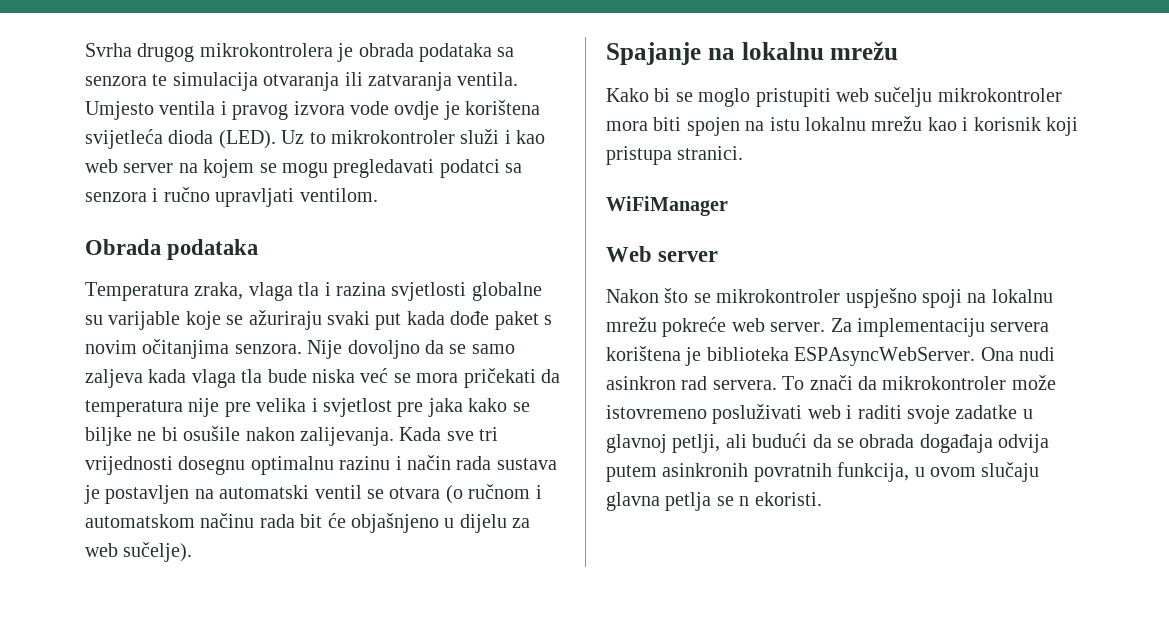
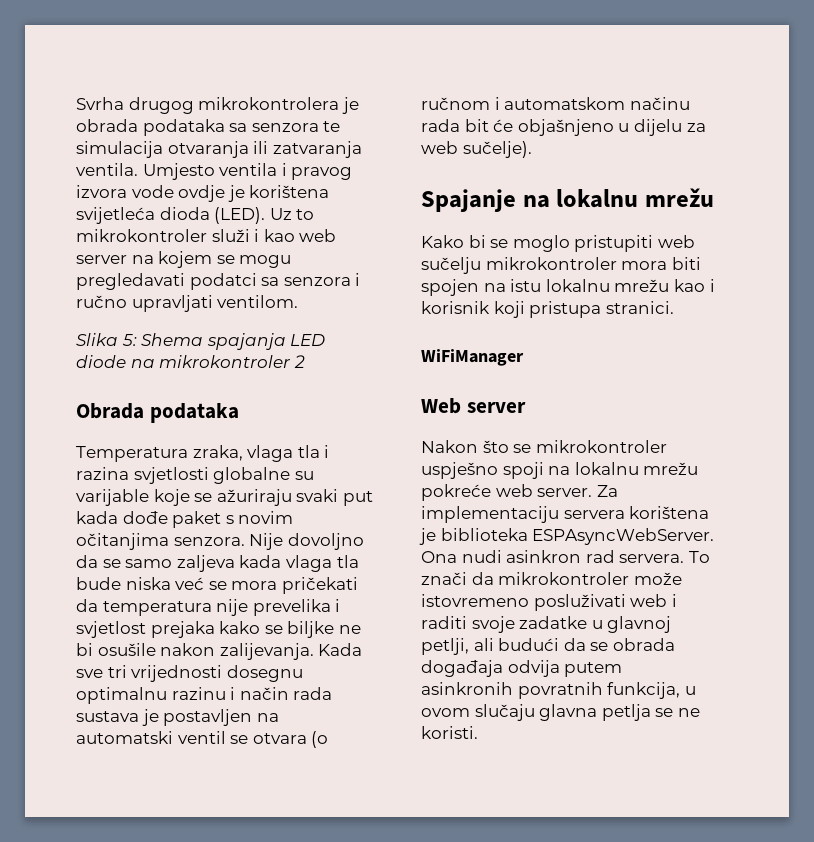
(378, 195) none -> [76,333,326,350] [76,355,305,368] // Slika 5: Shema spajanja LED diode na mikrokontroler 2
[224,398,463,417] pre velika i svjetlost pre jaka -> [252,599,341,616] [76,621,215,638] prevelika i svjetlost prejaka
[739,492,822,506] n ekoristi. -> [677,708,700,717] [421,726,478,739] ne koristi.

